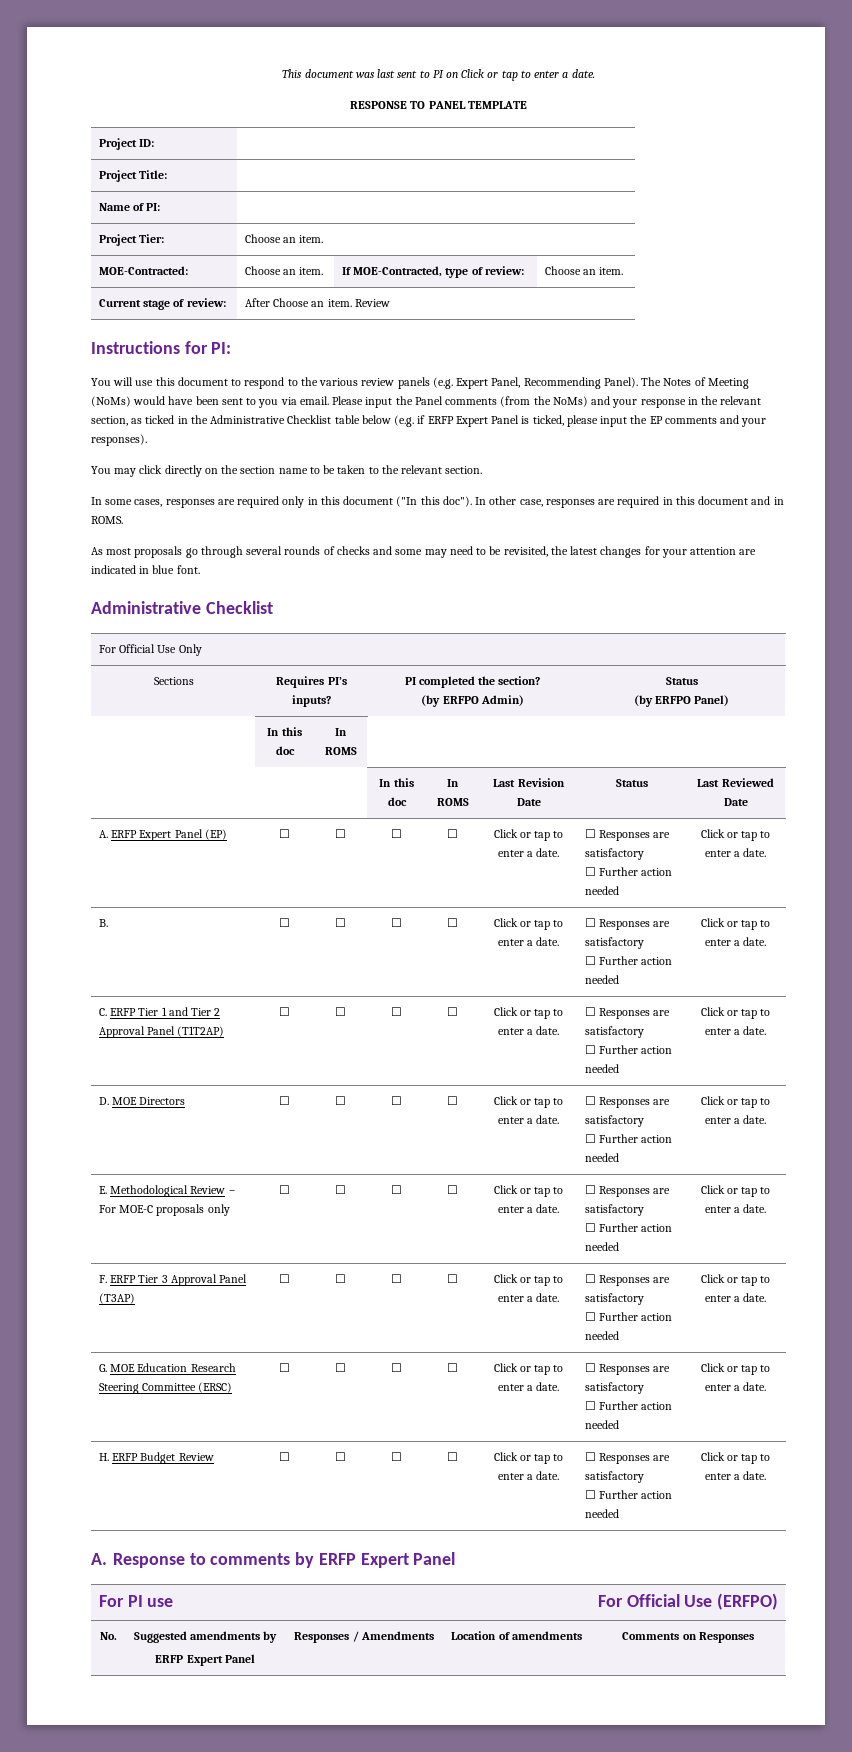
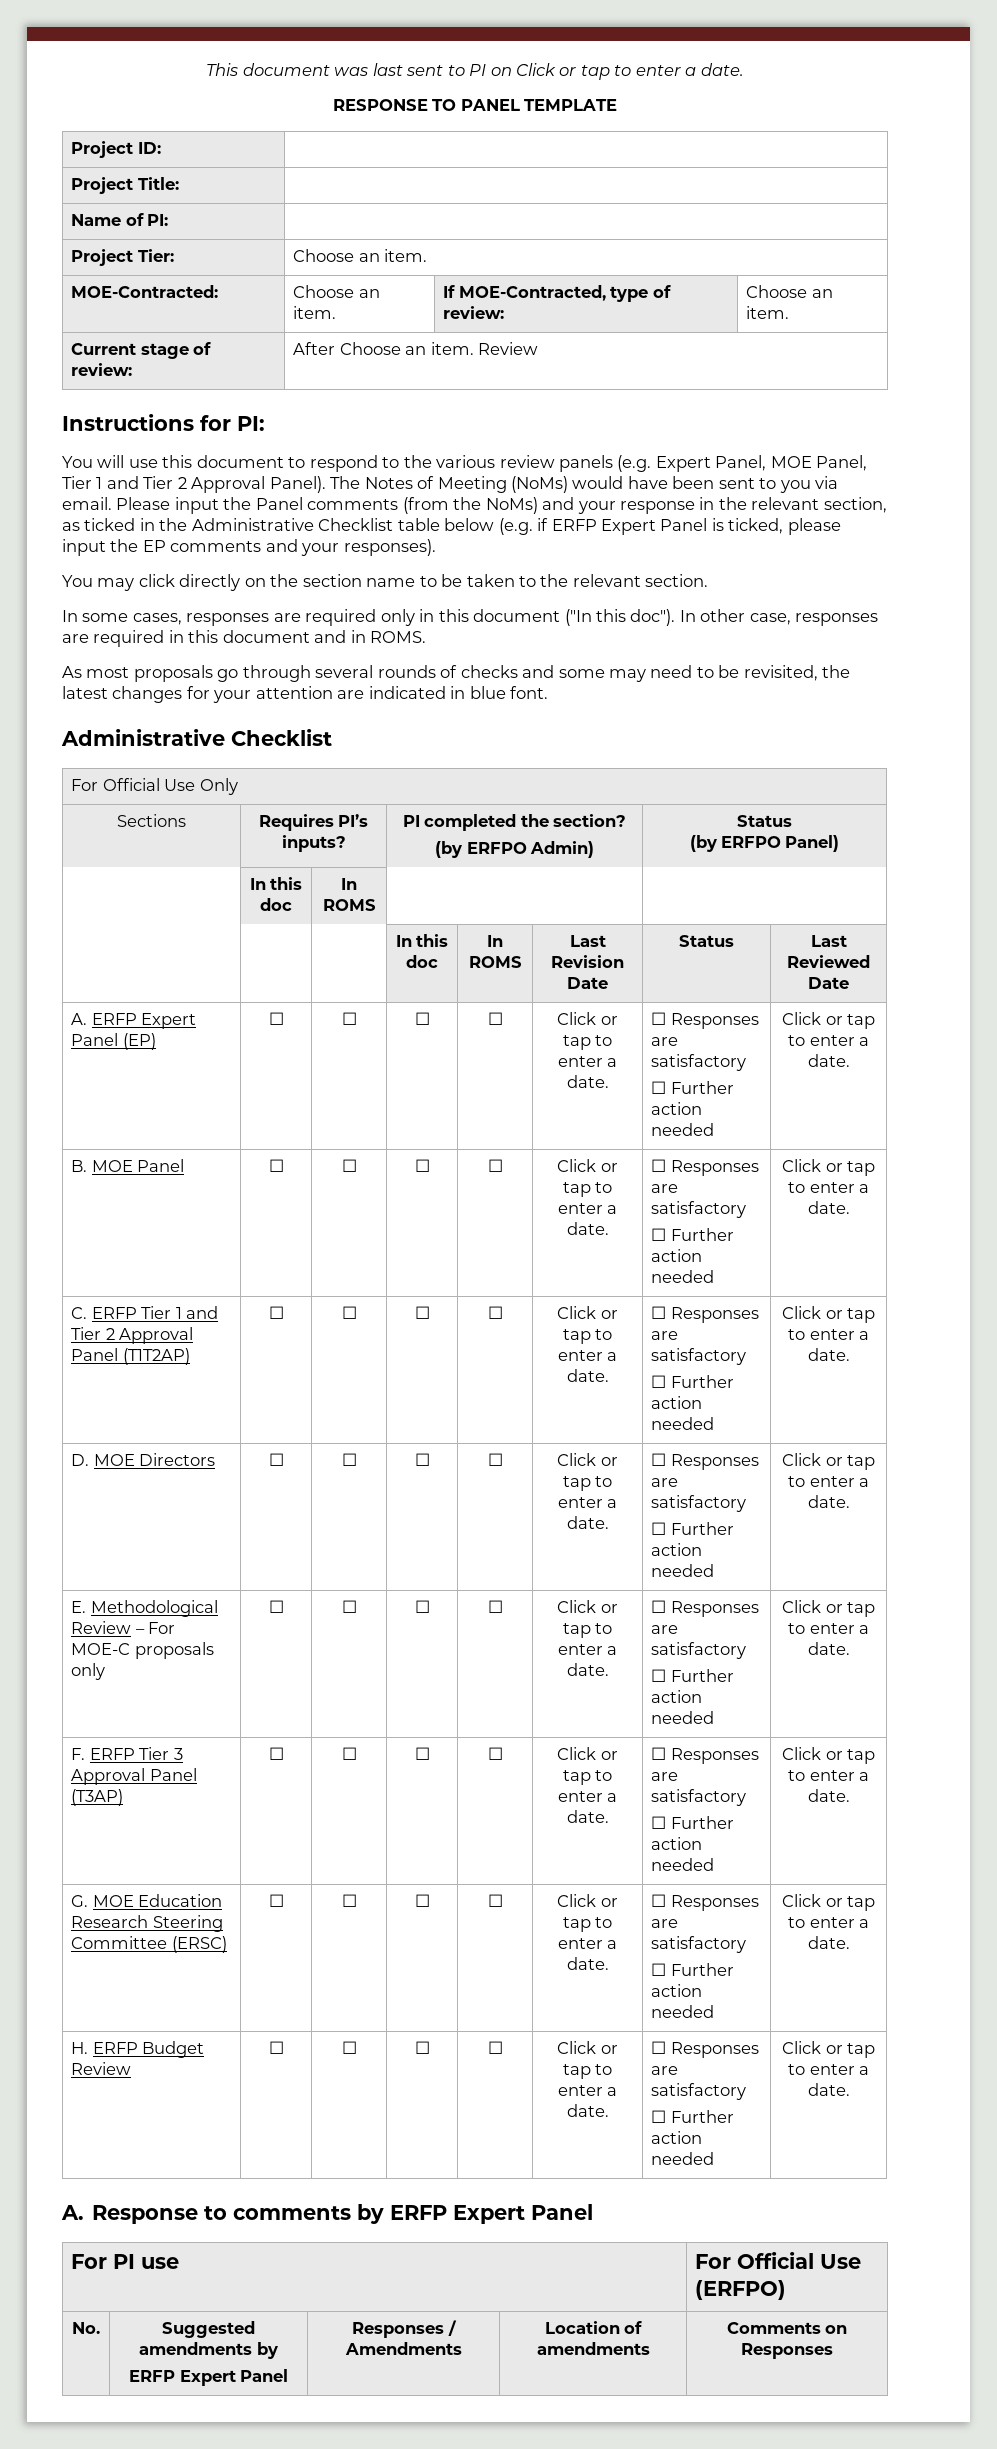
[523,377,601,389] Recommending -> [770,455,868,471] [62,476,266,493] MOE Panel, Tier 1 and Tier 2 Approval
(108, 923) none -> [91,1159,185,1172] MOE Panel

